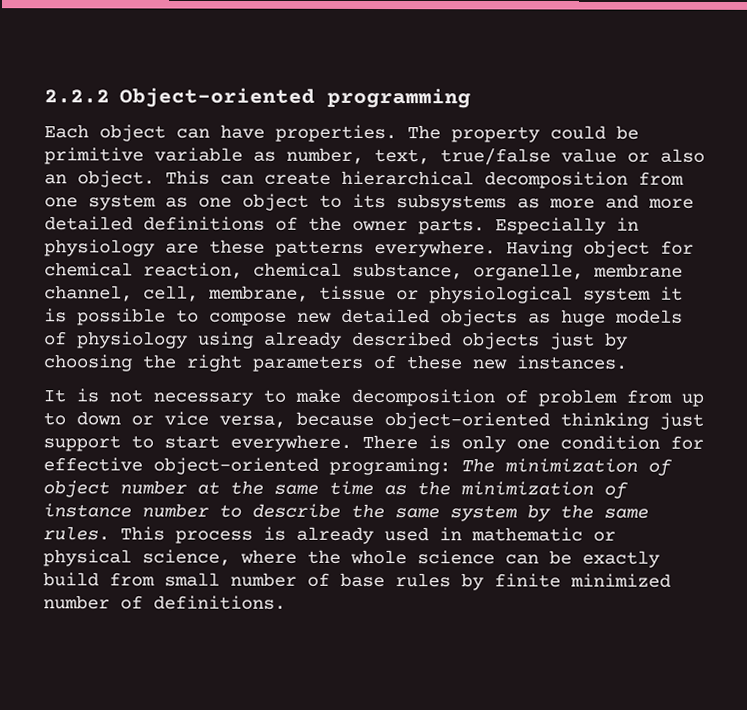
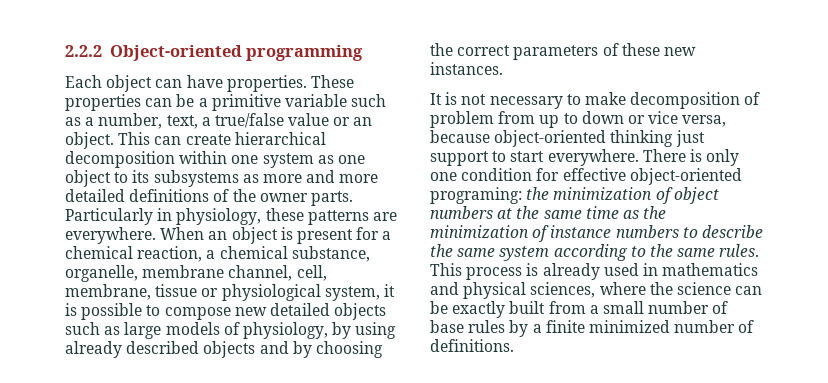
[407,125,639,143] [44,147,276,165] The property could be primitive variable as -> [310,75,354,88] [65,94,387,111] [65,117,95,126] These properties can be a primitive variable such as a
(430, 157) none -> [201,117,211,126] a
[660,148,705,163] also -> (351, 121) none
[638,171,684,186] from -> [179,151,228,164] within
[495,217,639,235] [44,239,694,258] Especially in physiology are these patterns everywhere. Having object for -> [65,208,397,225] [65,227,392,244] Particularly in physiology, these patterns are everywhere. When an object is present for a
(243, 270) none -> [206,250,216,259] a
[583,287,651,304] system -> [324,286,380,301] system,
[528,309,683,327] [44,331,188,349] as huge models of physiology -> [65,322,352,339] such as large models of physiology, by
[550,332,595,350] just -> [259,341,289,354] and
[186,354,243,372] right -> [457,45,511,56] correct
[461,458,495,473] The -> [526,187,550,200] the
[120,480,188,495] number -> [430,206,493,219] numbers
[142,503,210,518] number -> [615,225,679,238] numbers
[527,504,551,522] by -> [553,244,646,261] according to
[471,527,616,542] [43,549,231,567] mathematic or physical science, -> [662,263,759,276] [430,282,596,299] mathematics and physical sciences,
[350,549,407,565] whole -> (673, 288) none
[43,572,155,587] build from -> [509,301,599,314] built from a
(484, 582) none -> [532,324,542,333] a

